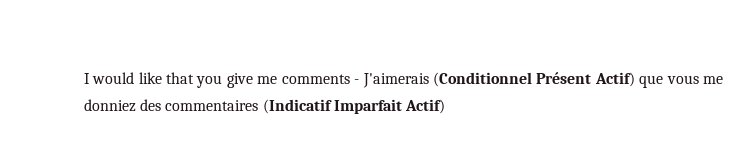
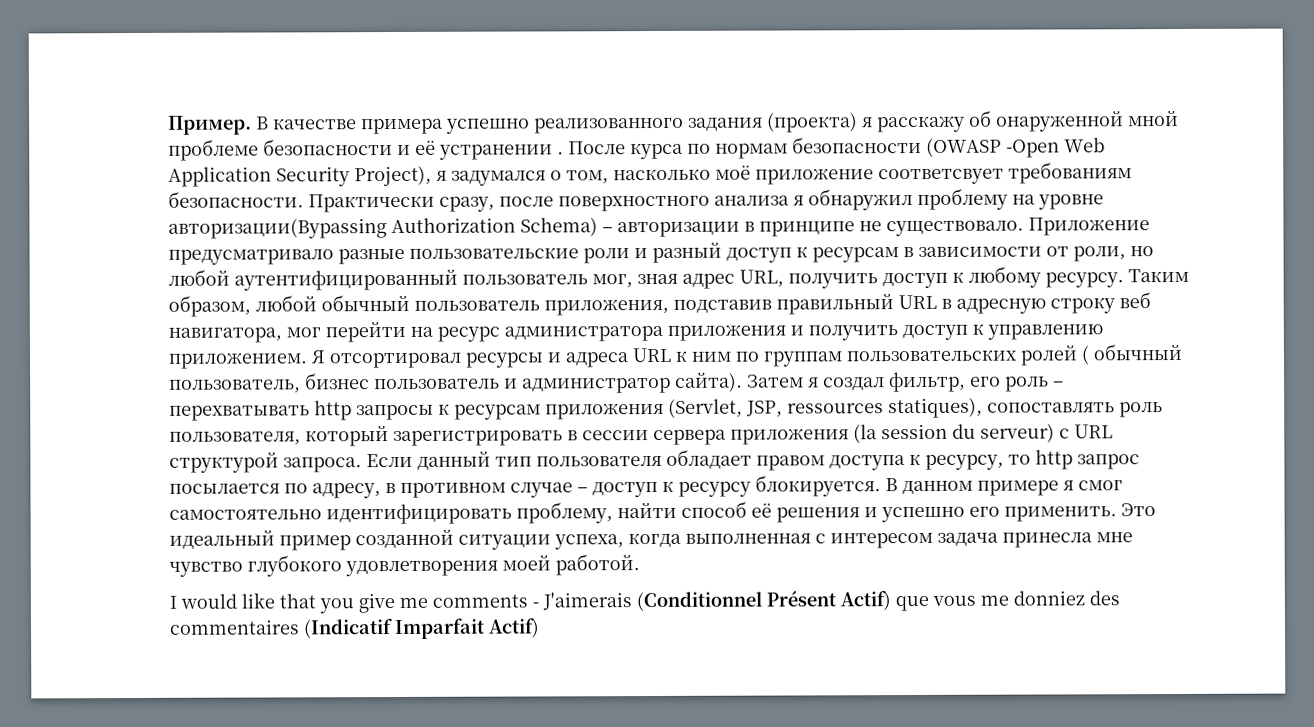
(83, 78) none -> [168,110,1180,135] [168,136,1106,161] [168,162,1133,187] [168,188,1105,213] [168,217,1151,239] [168,242,1155,265] [168,266,1190,291] [168,292,1152,317] [168,321,1104,343] [168,343,1183,369] [169,371,1065,394] [169,397,1164,421] [169,423,1114,447] [169,449,1141,473] [169,475,1124,499] [169,501,1157,525] [169,529,1134,551] [169,554,641,577] Пример. В качестве примера успешно реализованного задания (проекта) я расскажу об онаруженной мной проблеме безопасности и её устранении . После курса по нормам безопасности (OWASP -Open Web Application Security Project), я задумался о том, насколько моё приложение соответсвует требованиям безопасности. Практически сразу, после поверхностного анализа я обнаружил проблему на уровне авторизации(Bypassing Authorization Schema) – авторизации в принципе не существовало. Приложение предусматривало разные пользовательские роли и разный доступ к ресурсам в зависимости от роли, но любой аутентифицированный пользователь мог, зная адрес URL, получить доступ к любому ресурсу. Таким образом, любой обычный пользователь приложения, подставив правильный URL в адресную строку веб навигатора, мог перейти на ресурс администратора приложения и получить доступ к управлению приложением. Я отсортировал ресурсы и адреса URL к ним по группам пользовательских ролей ( обычный пользователь, бизнес пользователь и администратор сайта). Затем я создал фильтр, его роль – перехватывать http запросы к ресурсам приложения (Servlet, JSP, ressources statiques), сопоставлять роль пользователя, который зарегистрировать в сессии сервера приложения (la session du serveur) с URL структурой запроса. Если данный тип пользователя обладает правом доступа к ресурсу, то http запрос посылается по адресу, в противном случае – доступ к ресурсу блокируется. В данном примере я смог самостоятельно идентифицировать проблему, найти способ её решения и успешно его применить. Это идеальный пример созданной ситуации успеха, когда выполненная с интересом задача принесла мне чувство глубокого удовлетворения моей работой. //

